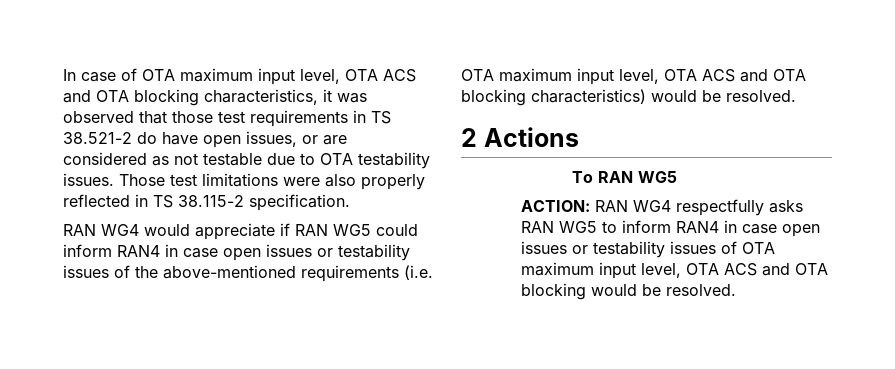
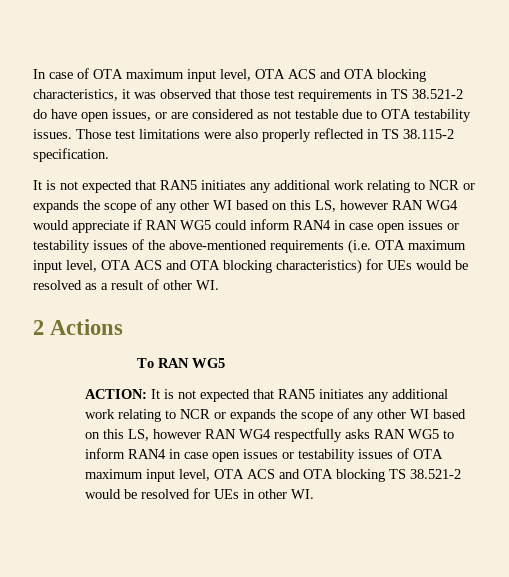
(350, 202) none -> [33,180,475,193] [33,199,388,213] It is not expected that RAN5 initiates any additional work relating to NCR or expands the scope of any other WI based on this LS, however
[651,90,796,102] would be resolved. -> [366,259,468,270] [33,279,219,290] for UEs would be resolved as a result of other WI.
(591, 206) none -> [150,389,448,402] [84,408,466,422] [84,429,201,441] It is not expected that RAN5 initiates any additional work relating to NCR or expands the scope of any other WI based on this LS, however
[591,284,737,296] would be resolved. -> [388,469,461,479] [84,488,314,499] TS 38.521-2 would be resolved for UEs in other WI.

